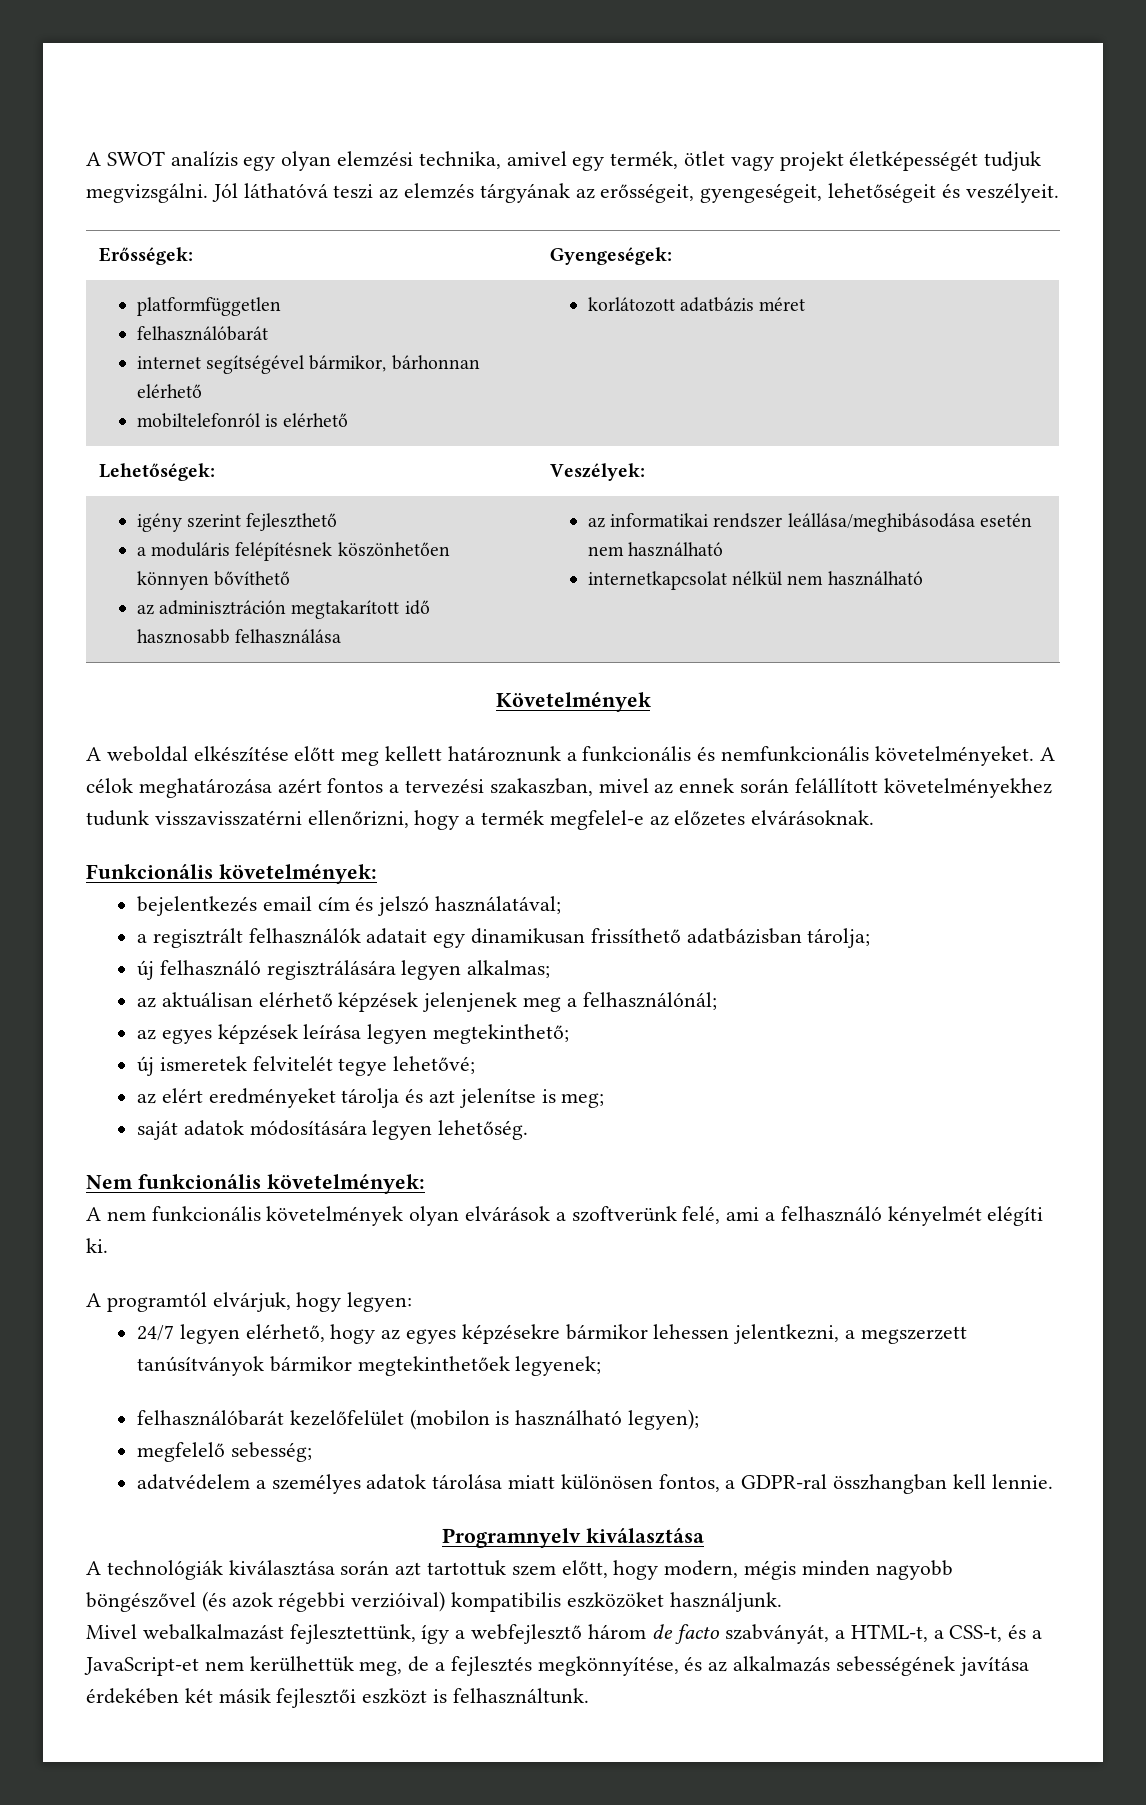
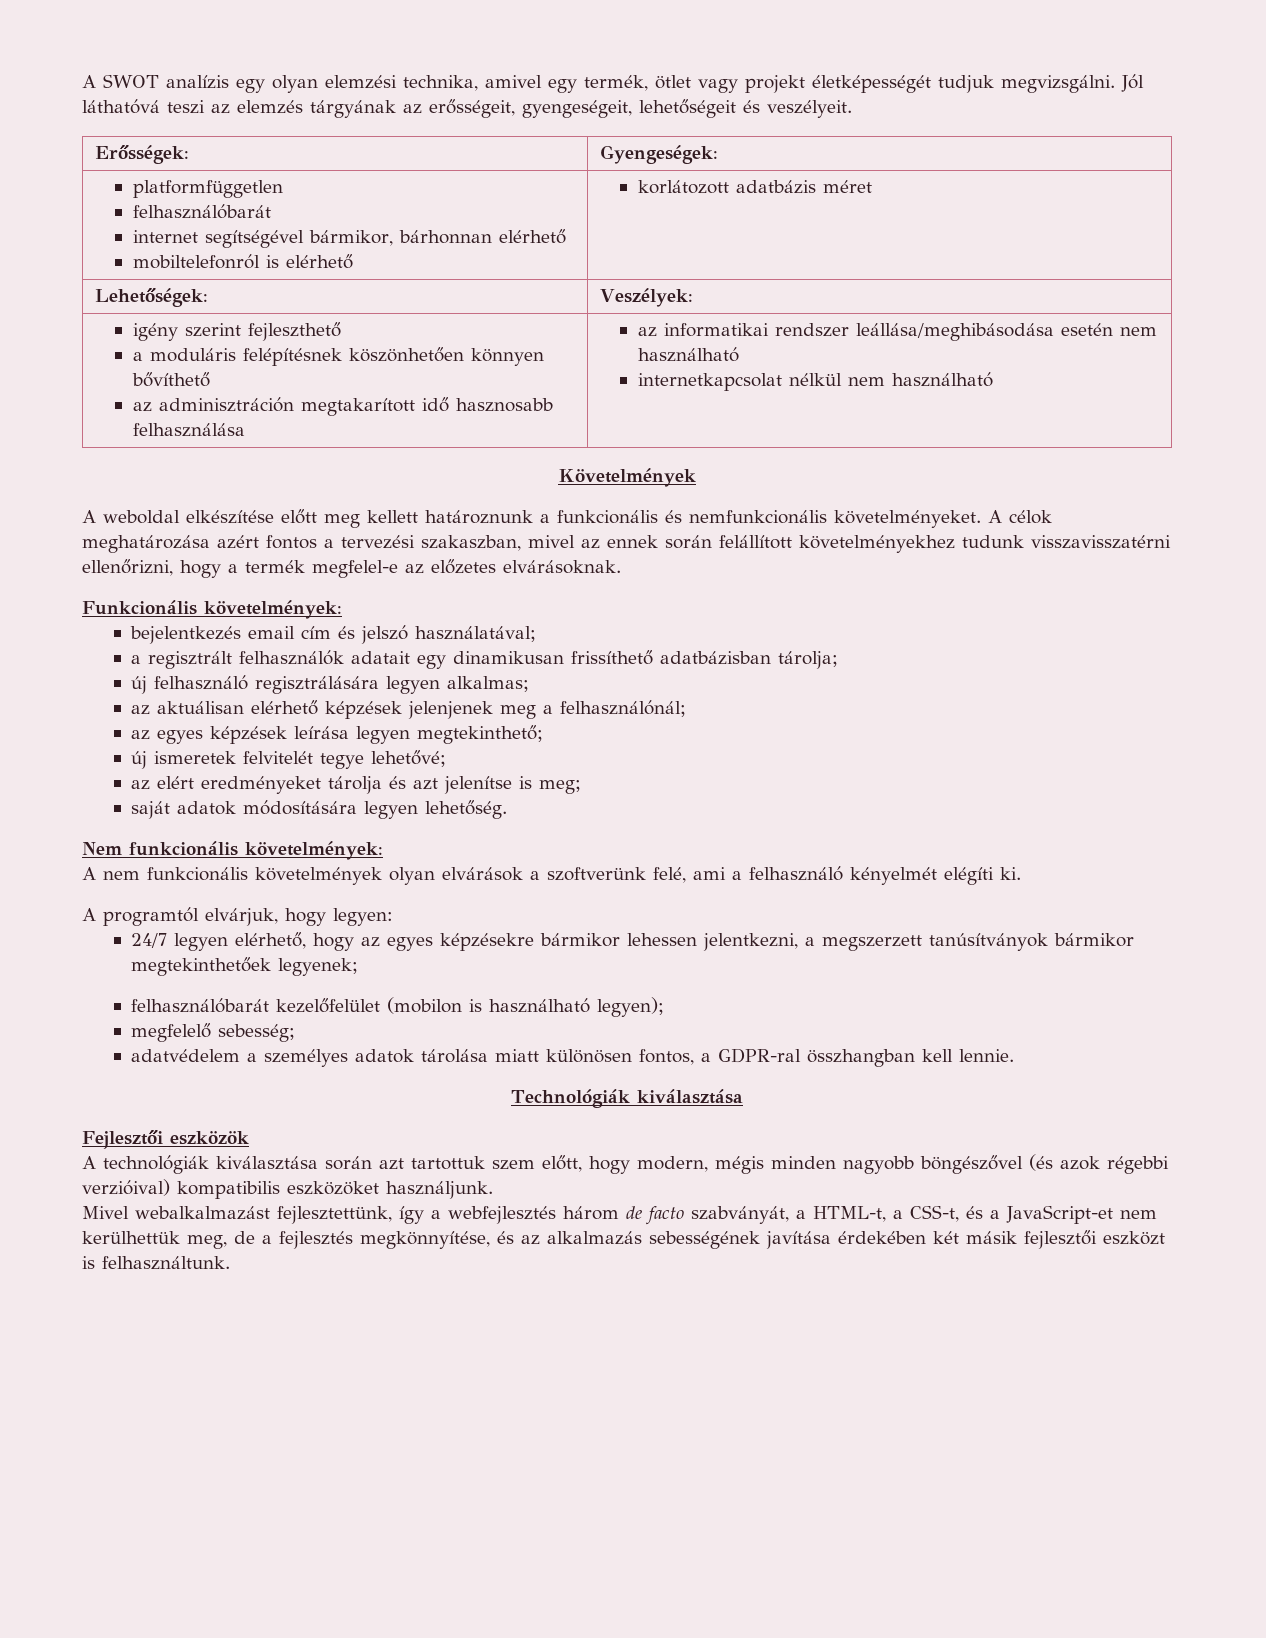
[442,1528,704,1548] Programnyelv kiválasztása -> [511,1089,743,1108] [82,1130,249,1149] Technológiák kiválasztása // Fejlesztői eszközök
[471,1624,583,1644] webfejlesztő -> [448,1206,556,1224] webfejlesztés

